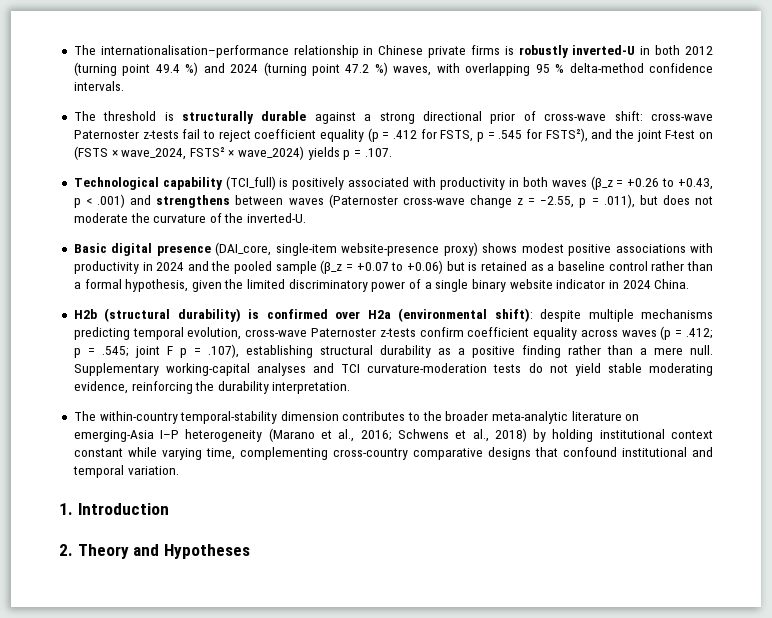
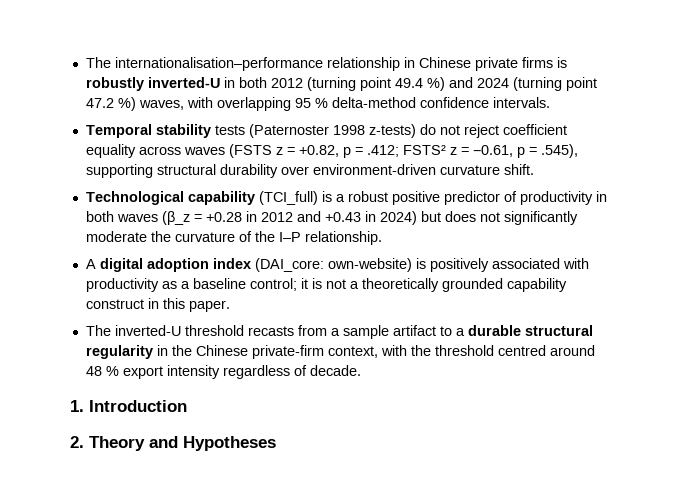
[73,111,713,124] [73,128,714,142] [73,146,392,160] The threshold is structurally durable against a strong directional prior of cross-wave shift: cross-wave Paternoster z-tests fail to reject coefficient equality (p = .412 for FSTS, p = .545 for FSTS²), and the joint F-test on (FSTS × wave_2024, FSTS² × wave_2024) yields p = .107. -> [85,124,567,138] [85,144,578,158] [85,164,534,178] Temporal stability tests (Paternoster 1998 z-tests) do not reject coefficient equality across waves (FSTS z = +0.82, p = .412; FSTS² z = −0.61, p = .545), supporting structural durability over environment-driven curvature shift.
[292,177,437,190] positively associated with -> [335,191,517,205] a robust positive predictor of
[627,178,713,190] [73,194,635,208] +0.26 to +0.43, p < .001) and strengthens between waves (Paternoster cross-wave change z = −2.55, p = .011), -> [205,211,417,225] +0.28 in 2012 and +0.43 in 2024)
(713, 200) none -> [503,211,578,225] significantly
[247,213,307,223] [73,242,713,256] [73,260,714,274] [73,279,690,292] [73,308,713,322] [73,326,713,340] [73,344,713,358] [73,363,714,376] [73,381,351,394] [73,411,640,424] [73,428,713,442] [73,447,713,460] [72,465,179,478] inverted-U. // Basic digital presence (DAI_core, single-item website-presence proxy) shows modest positive associations with productivity in 2024 and the pooled sample (β_z = +0.07 to +0.06) but is retained as a baseline control rather than a formal hypothesis, given the limited discriminatory power of a single binary website indicator in 2024 China. // H2b (structural durability) is confirmed over H2a (environmental shift): despite multiple mechanisms predicting temporal evolution, cross-wave Paternoster z-tests confirm coefficient equality across waves (p = .412; p = .545; joint F p = .107), establishing structural durability as a positive finding rather than a mere null. Supplementary working-capital analyses and TCI curvature-moderation tests do not yield stable moderating evidence, reinforcing the durability interpretation. // The within-country temporal-stability dimension contributes to the broader meta-analytic literature on emerging-Asia I–P heterogeneity (Marano et al., 2016; Schwens et al., 2018) by holding institutional context constant while varying time, complementing cross-country comparative designs that confound institutional and temporal variation. -> [278,231,382,245] [85,258,589,272] [85,278,567,292] [85,298,230,312] [85,325,593,339] [85,345,595,359] [85,365,361,379] I–P relationship. // A digital adoption index (DAI_core: own-website) is positively associated with productivity as a baseline control; it is not a theoretically grounded capability construct in this paper. // The inverted-U threshold recasts from a sample artifact to a durable structural regularity in the Chinese private-firm context, with the threshold centred around 48 % export intensity regardless of decade.

